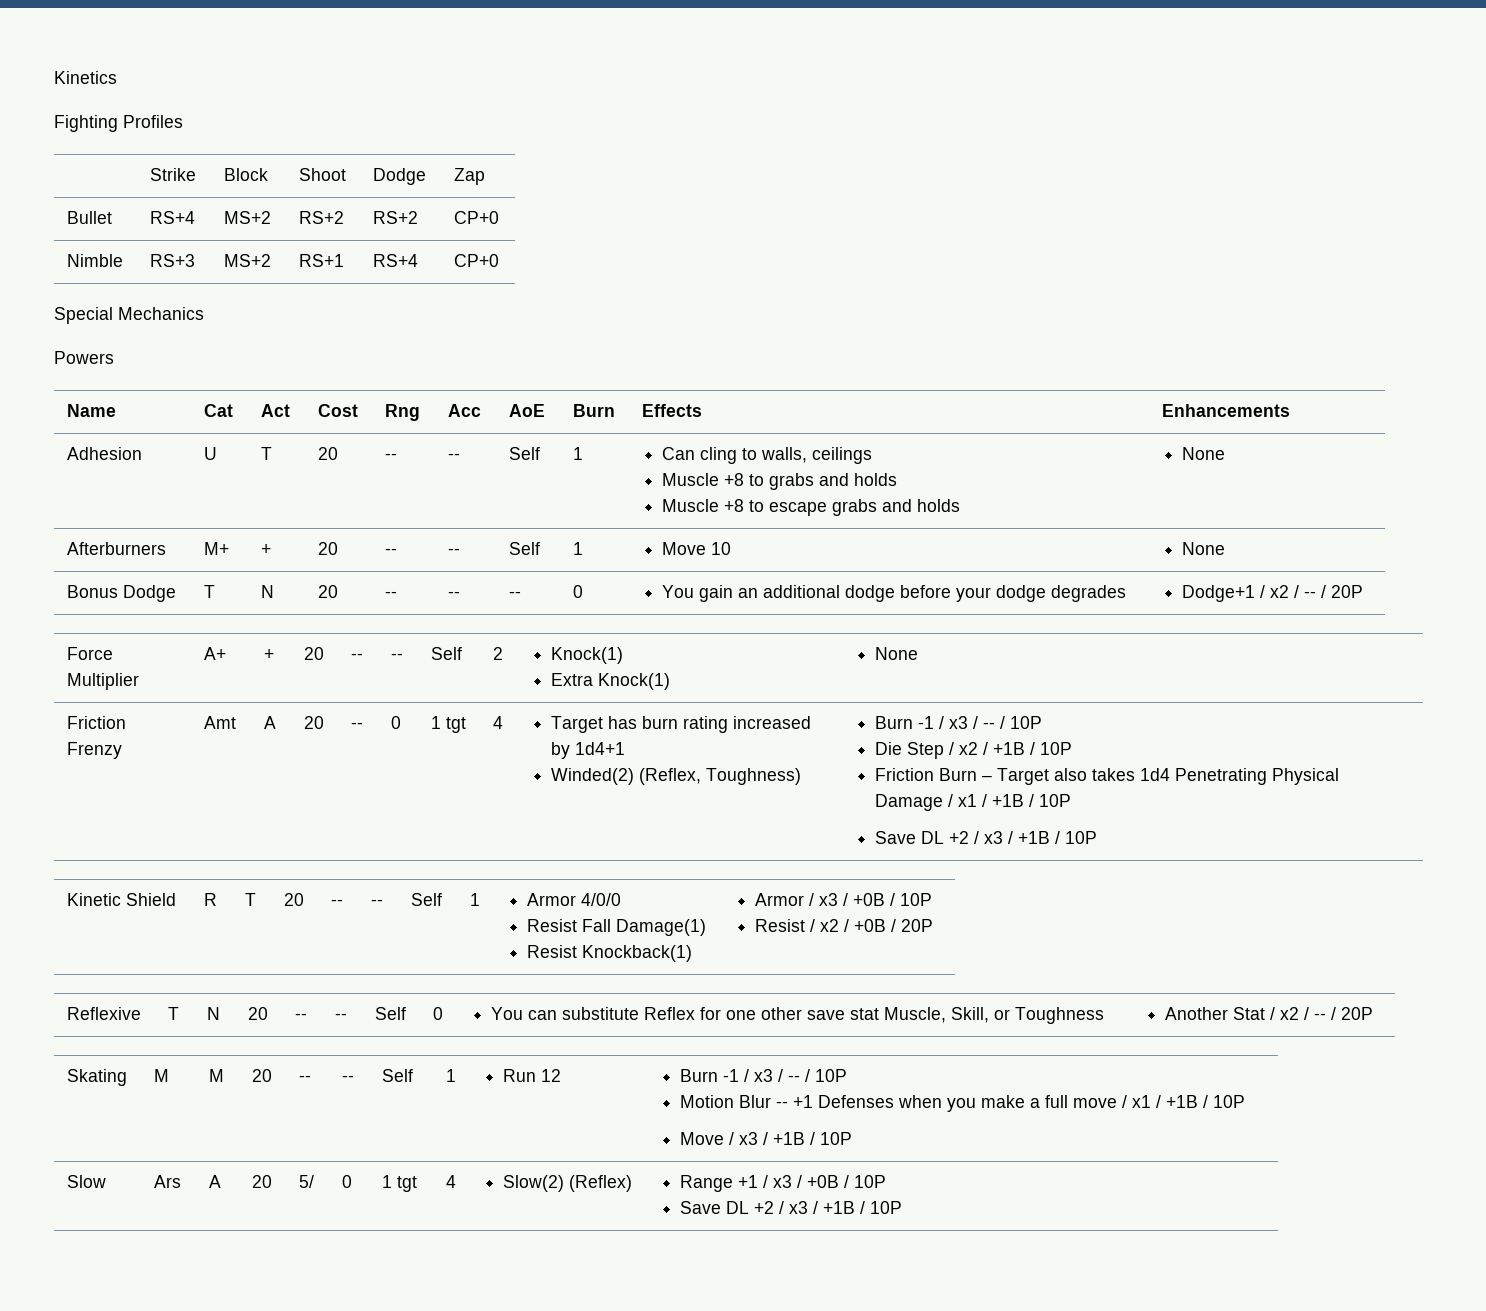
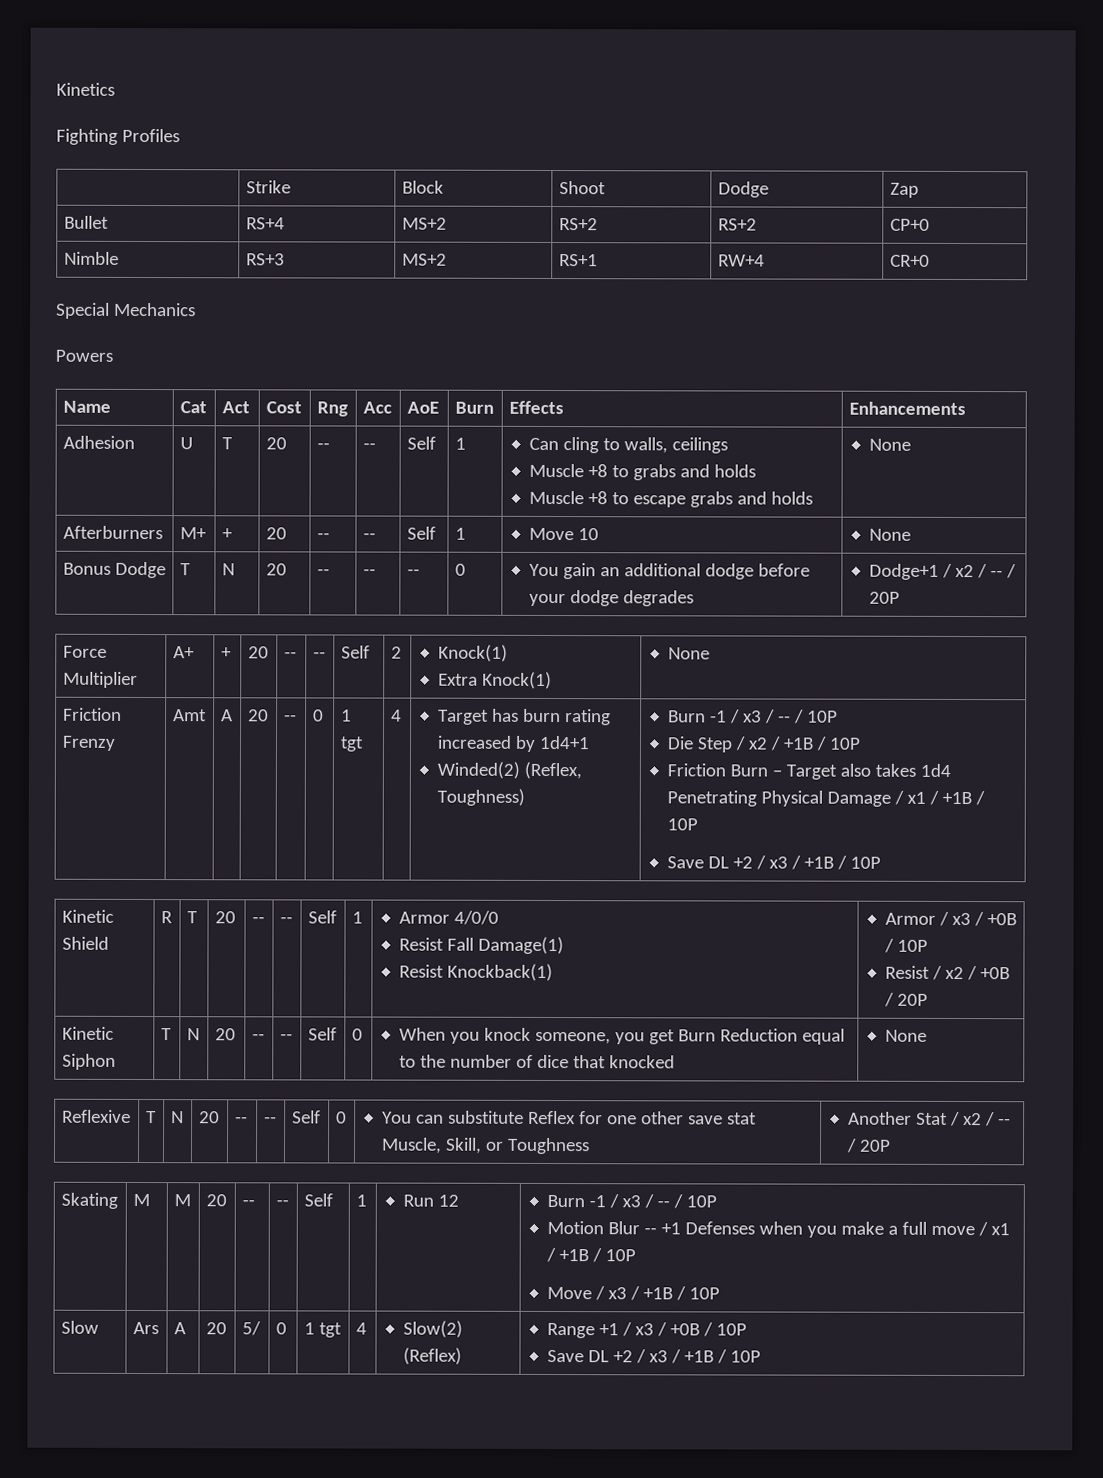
[373,254,419,267] [454,254,500,267] RS+4 | CP+0 -> [717,254,765,267] [889,254,930,267] RW+4 | CR+0
(933, 925) none -> [61,1026,114,1040] [61,1053,116,1070] [160,1028,172,1041] [186,1028,200,1041] [214,1028,236,1041] [251,1033,265,1041] [279,1033,293,1041] [307,1027,337,1041] [351,1028,363,1041] [398,1027,845,1045] [398,1054,675,1069] [884,1029,927,1042] // Kinetic Siphon | T | N | 20 | -- | -- | Self | 0 | When you knock someone, you get Burn Reduction equal to the number of dice that knocked | None

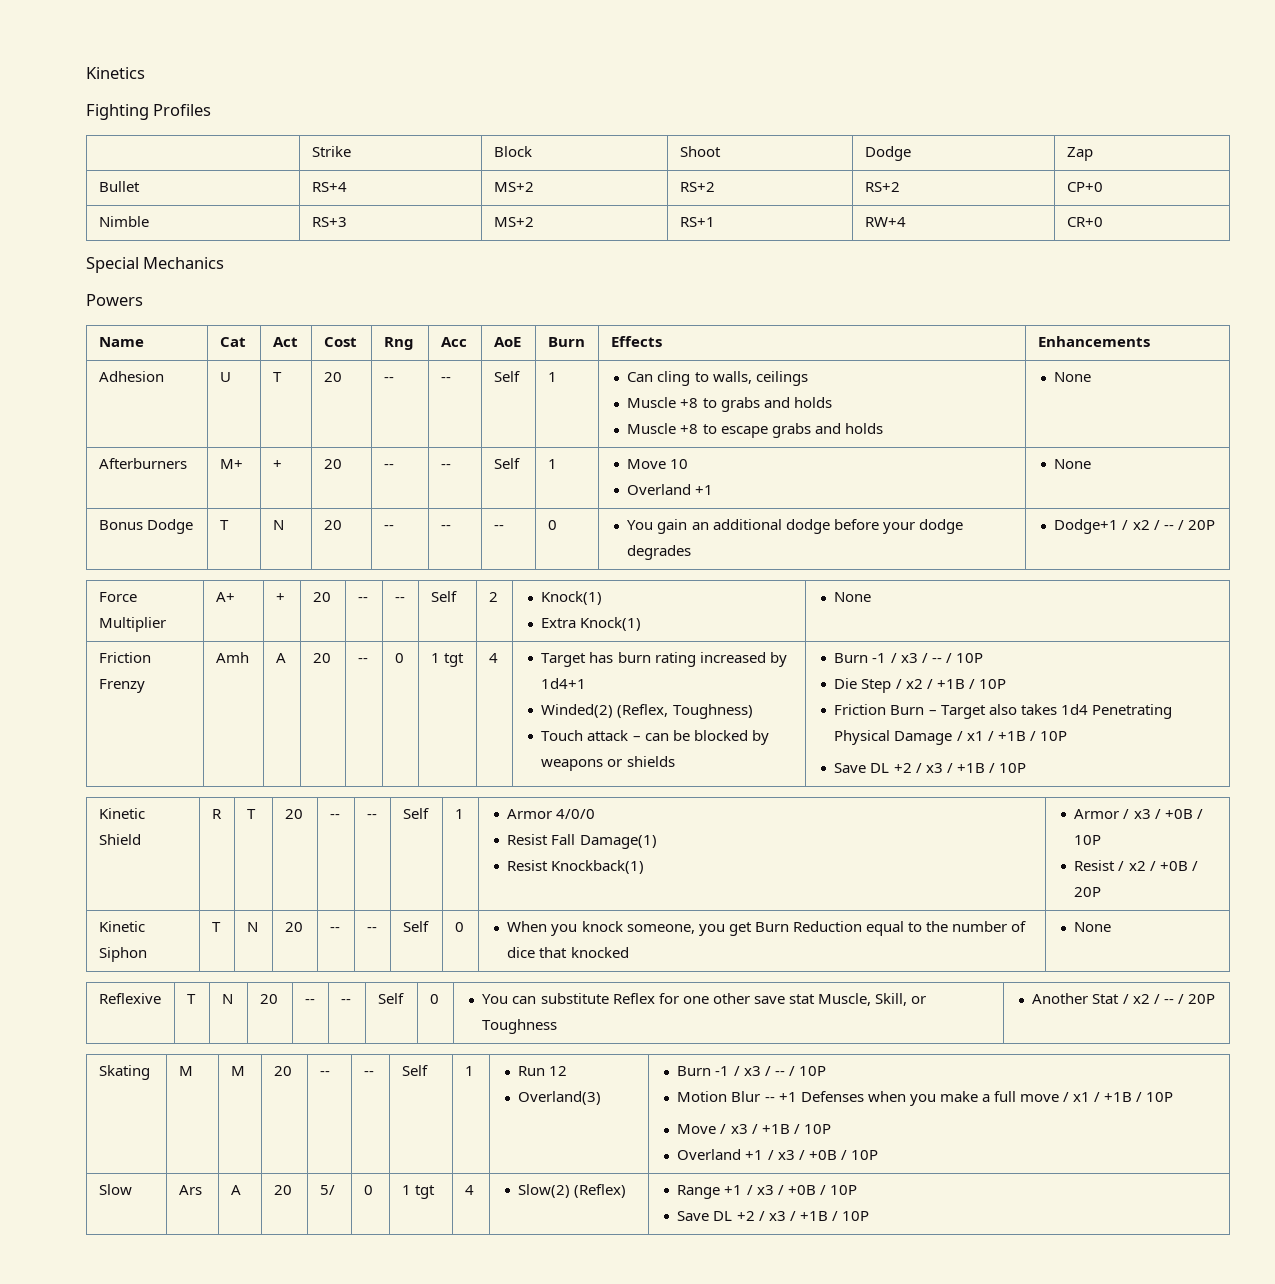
(599, 534) none -> [627,484,714,495] // Overland +1
[172,709,207,722] Amt -> [215,652,249,663] Amh
(525, 797) none -> [541,730,769,745] [541,756,675,771] // Touch attack – can be blocked by weapons or shields
(459, 1200) none -> [518,1091,602,1105] // Overland(3)
(720, 1293) none -> [677,1149,878,1160] // Overland +1 / x3 / +0B / 10P

